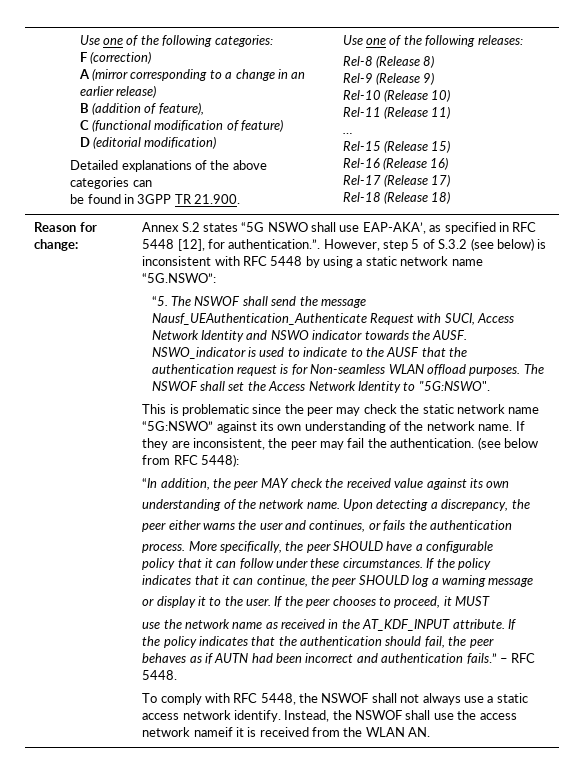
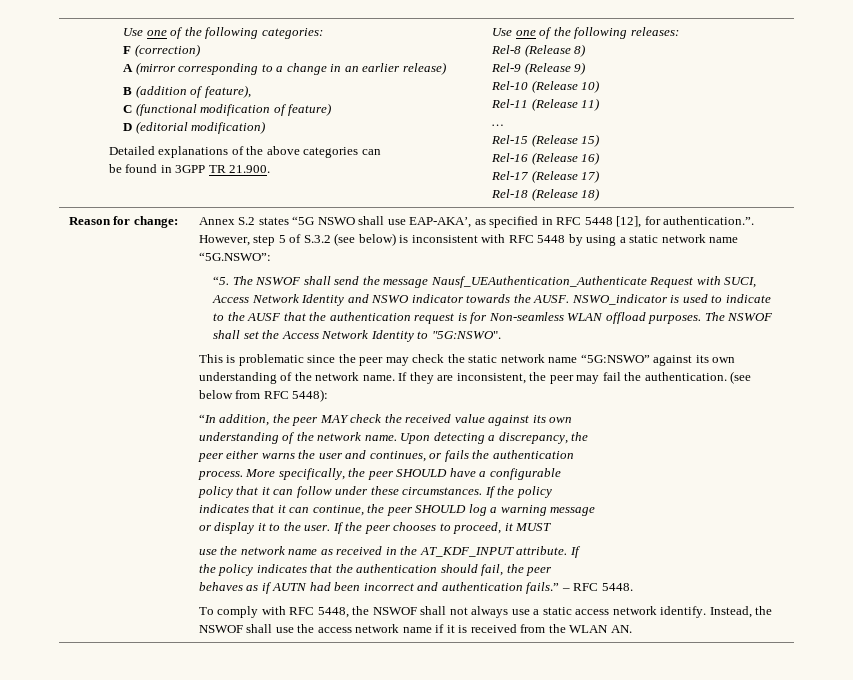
[193,727,233,737] nameif -> [402,624,445,633] name if

